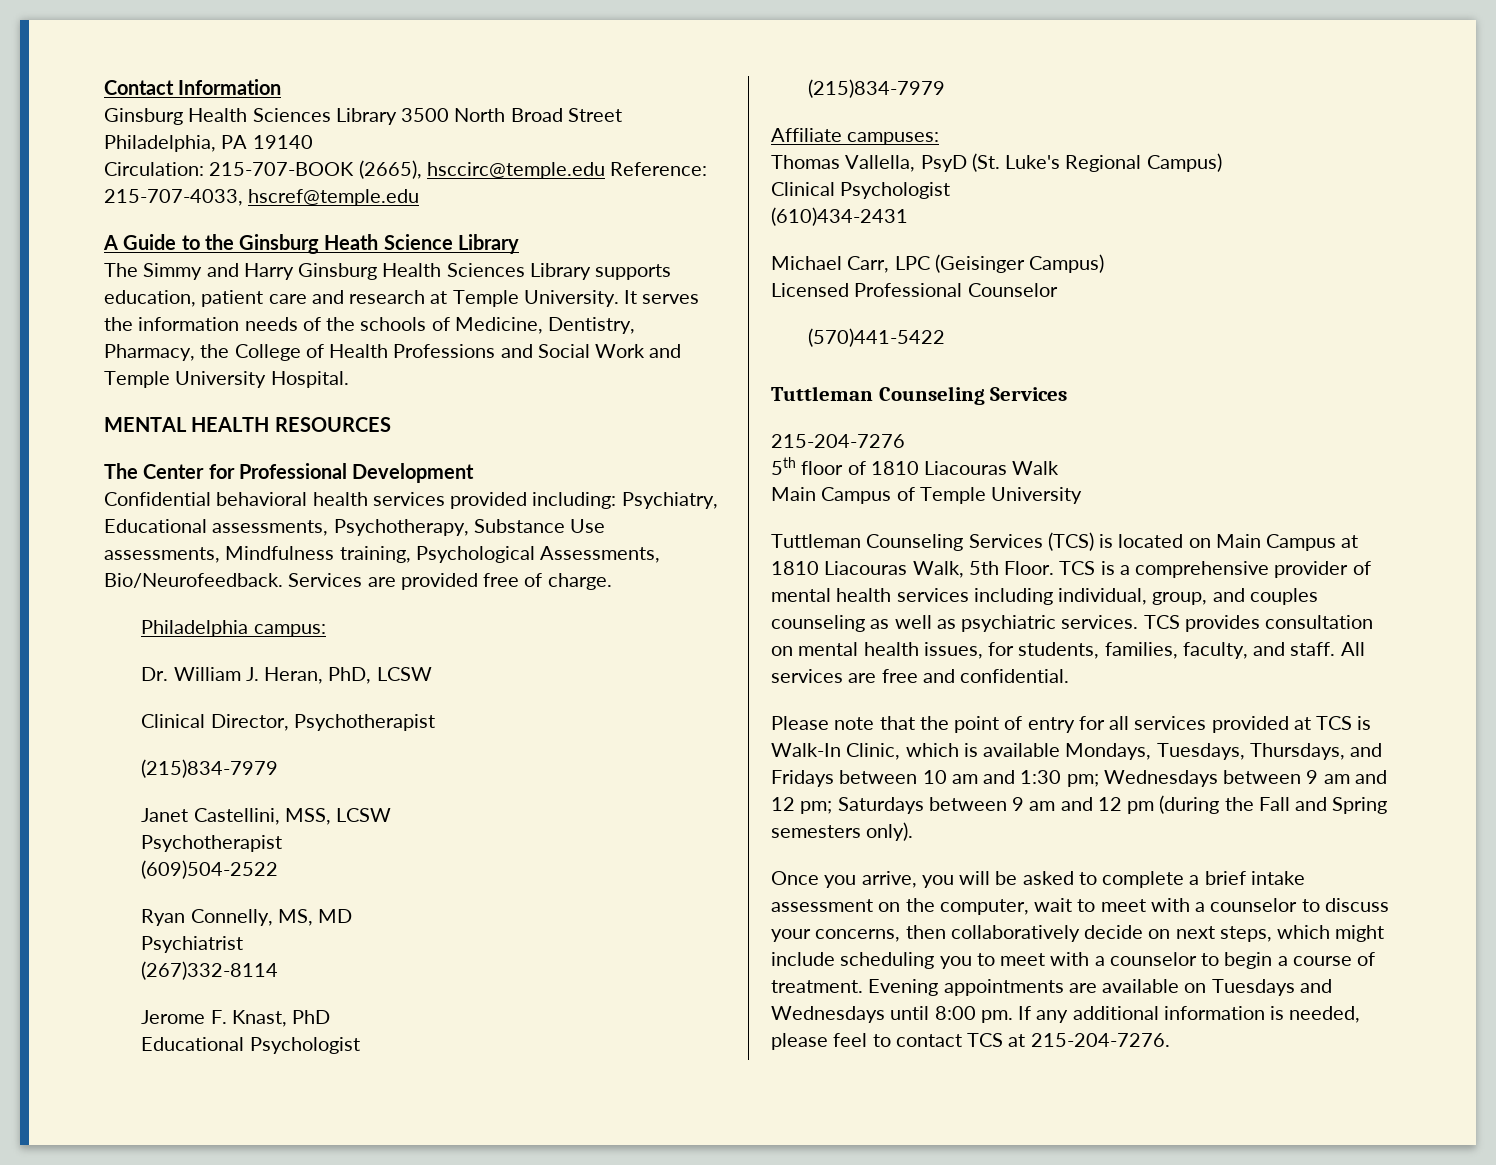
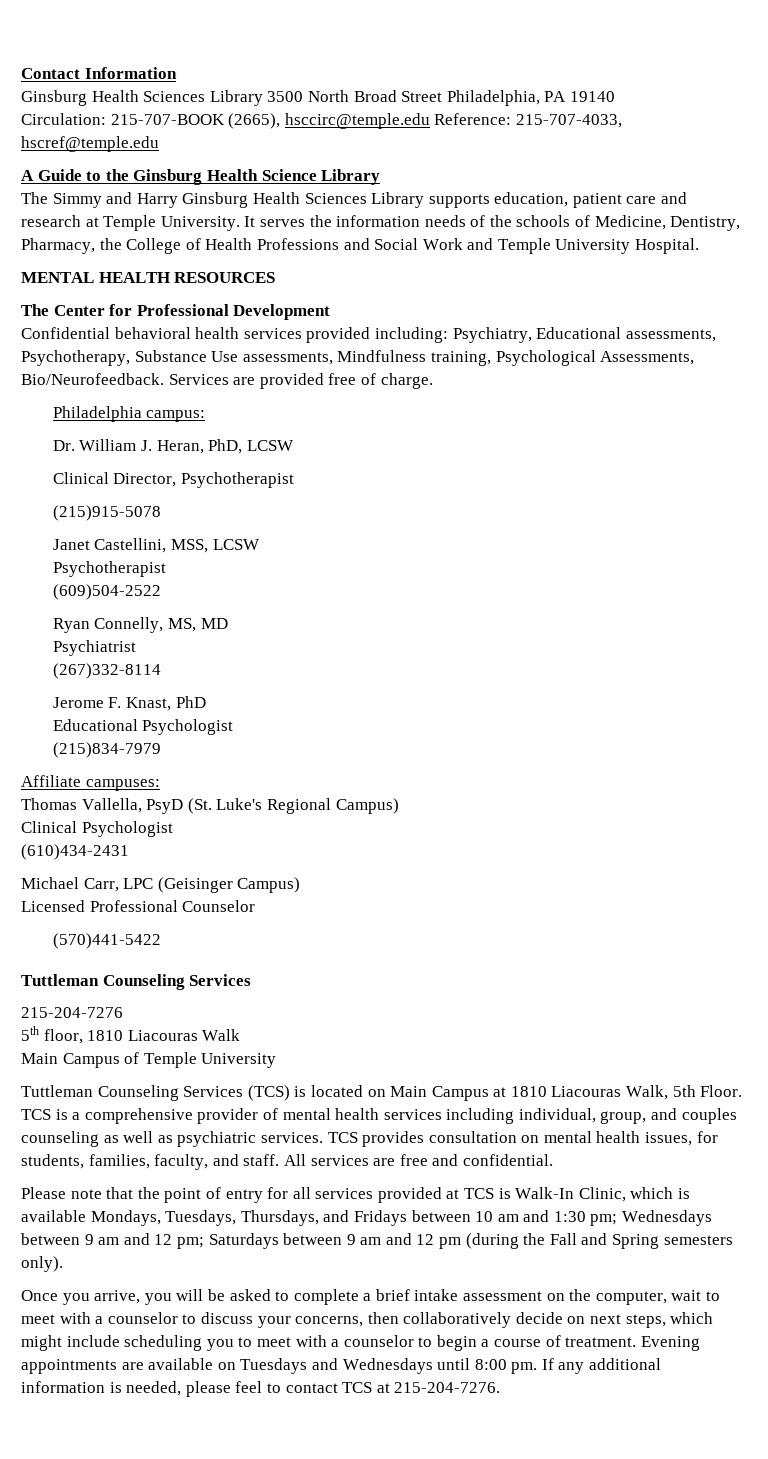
[324,234,379,250] Heath -> [206,169,258,181] Health
[141,759,279,778] (215)834-7979 -> [52,505,161,521] (215)915-5078
[801,461,866,475] floor of -> [43,1029,83,1044] floor,

